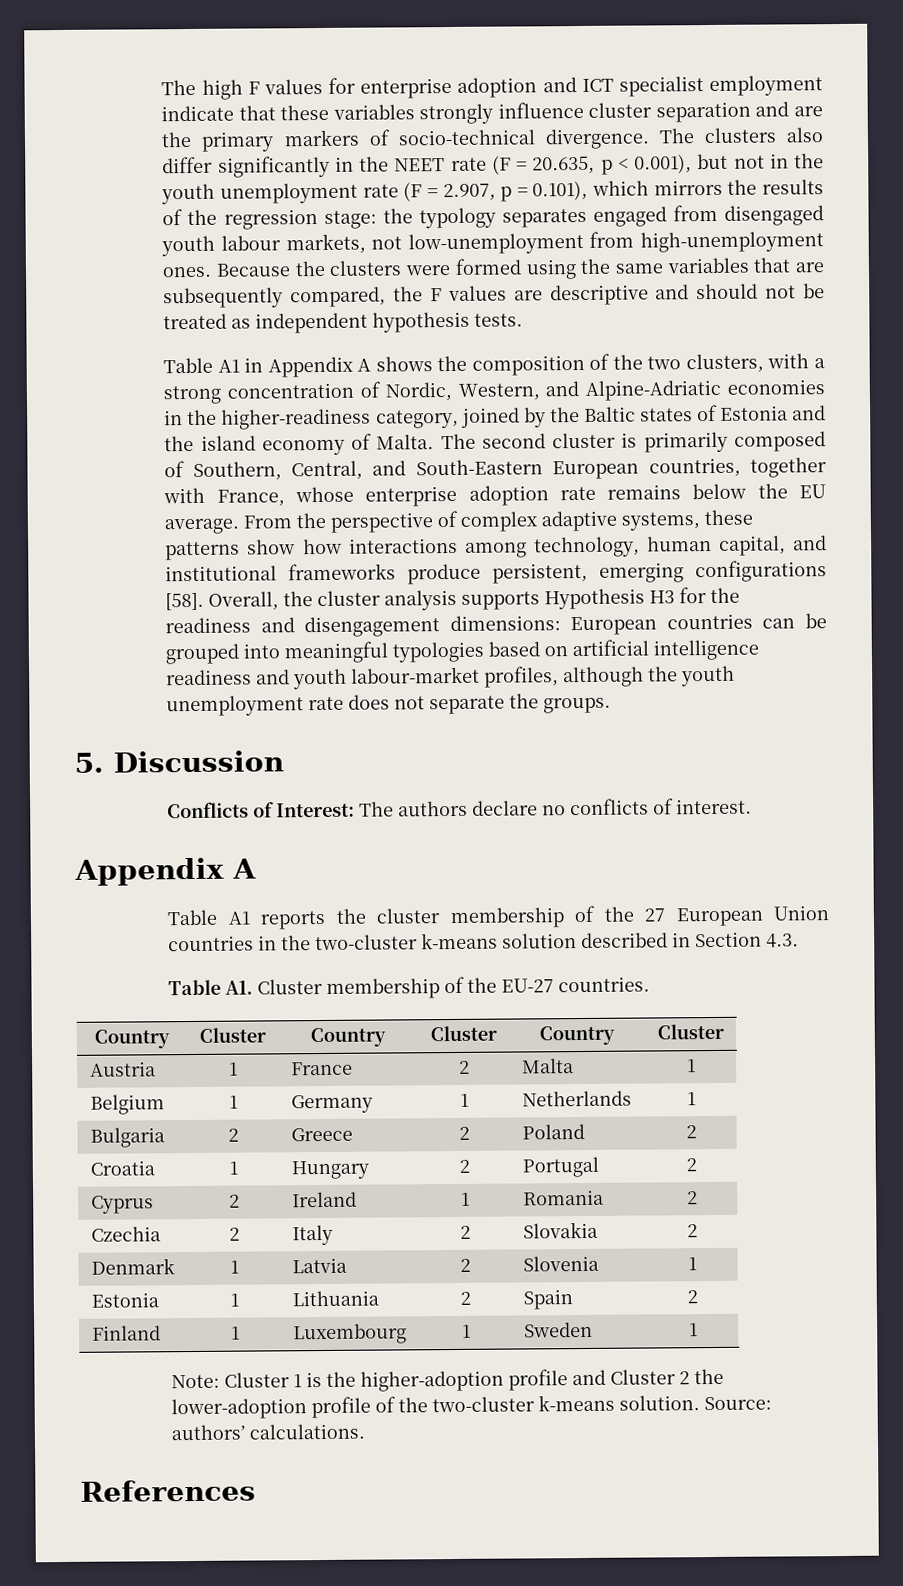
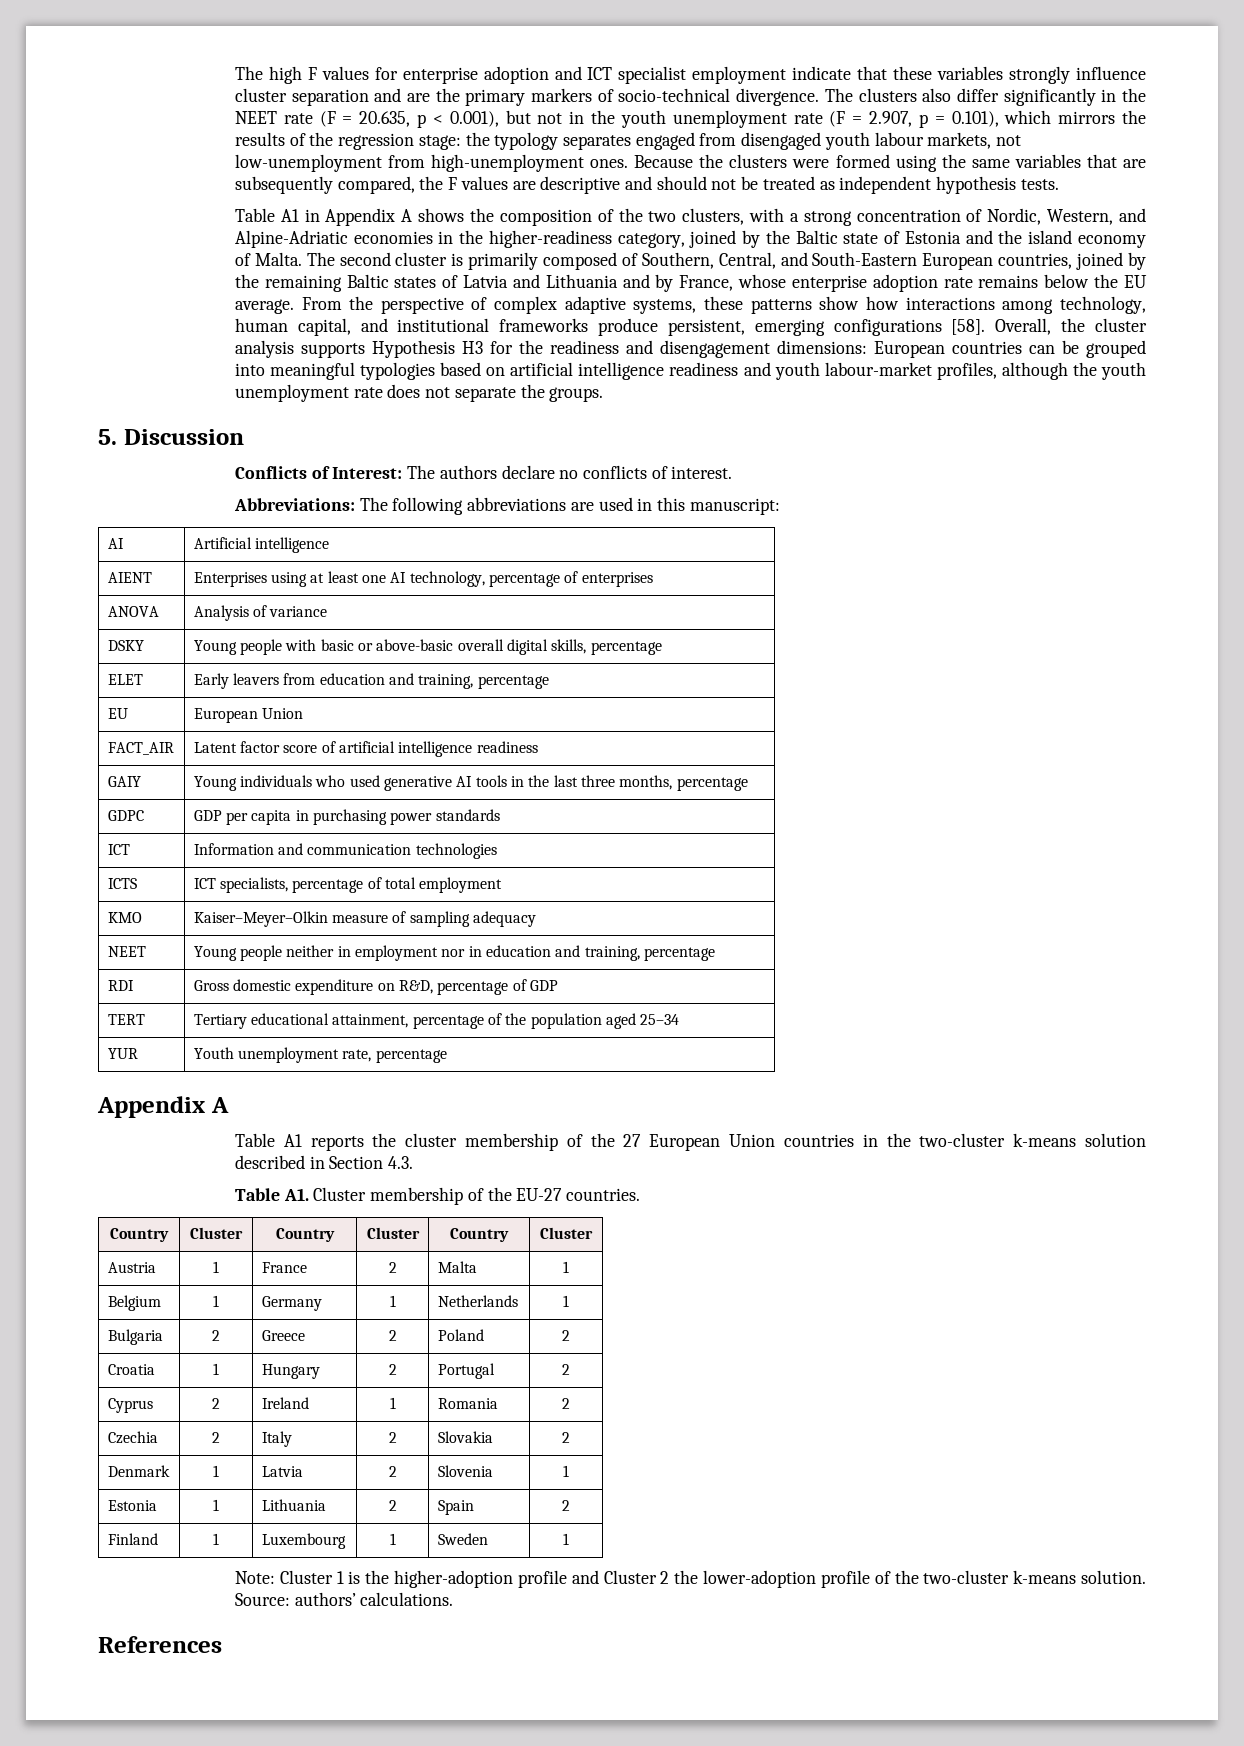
[639,408,693,422] states -> [843,233,879,244] state
[749,457,827,478] [163,487,206,504] together with -> [1076,252,1146,270] [234,274,674,292] joined by the remaining Baltic states of Latvia and Lithuania and by
(753, 806) none -> [233,497,780,515] [107,538,124,549] [193,537,330,553] [107,572,152,583] [193,571,653,587] [107,606,159,617] [193,605,328,621] [107,640,144,651] [193,639,662,655] [107,674,143,685] [193,673,549,689] [107,708,128,719] [193,708,304,723] [107,742,174,755] [193,741,538,757] [107,776,141,787] [193,775,748,791] [107,810,144,821] [193,809,500,825] [107,844,130,855] [193,843,497,859] [107,878,137,889] [193,877,503,893] [107,912,142,923] [193,911,537,927] [107,946,146,957] [193,945,716,961] [107,980,134,991] [193,979,559,995] [107,1014,145,1025] [193,1013,680,1029] [107,1048,138,1059] [193,1047,447,1063] // Abbreviations: The following abbreviations are used in this manuscript: // AI | Artificial intelligence // AIENT | Enterprises using at least one AI technology, percentage of enterprises // ANOVA | Analysis of variance // DSKY | Young people with basic or above-basic overall digital skills, percentage // ELET | Early leavers from education and training, percentage // EU | European Union // FACT_AIR | Latent factor score of artificial intelligence readiness // GAIY | Young individuals who used generative AI tools in the last three months, percentage // GDPC | GDP per capita in purchasing power standards // ICT | Information and communication technologies // ICTS | ICT specialists, percentage of total employment // KMO | Kaiser–Meyer–Olkin measure of sampling adequacy // NEET | Young people neither in employment nor in education and training, percentage // RDI | Gross domestic expenditure on R&D, percentage of GDP // TERT | Tertiary educational attainment, percentage of the population aged 25–34 // YUR | Youth unemployment rate, percentage

